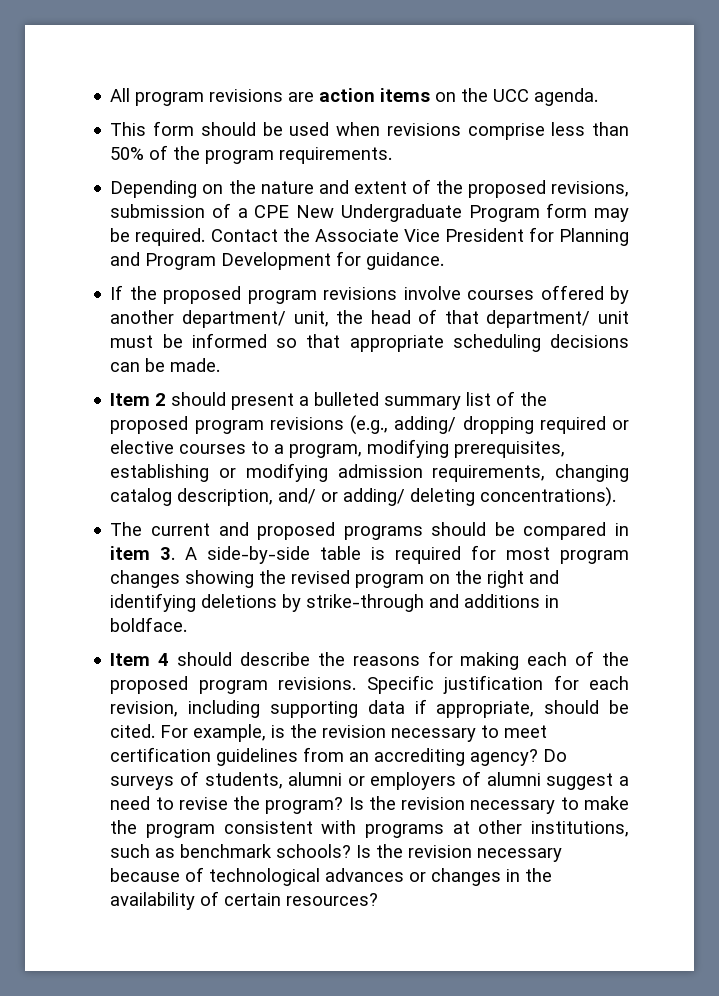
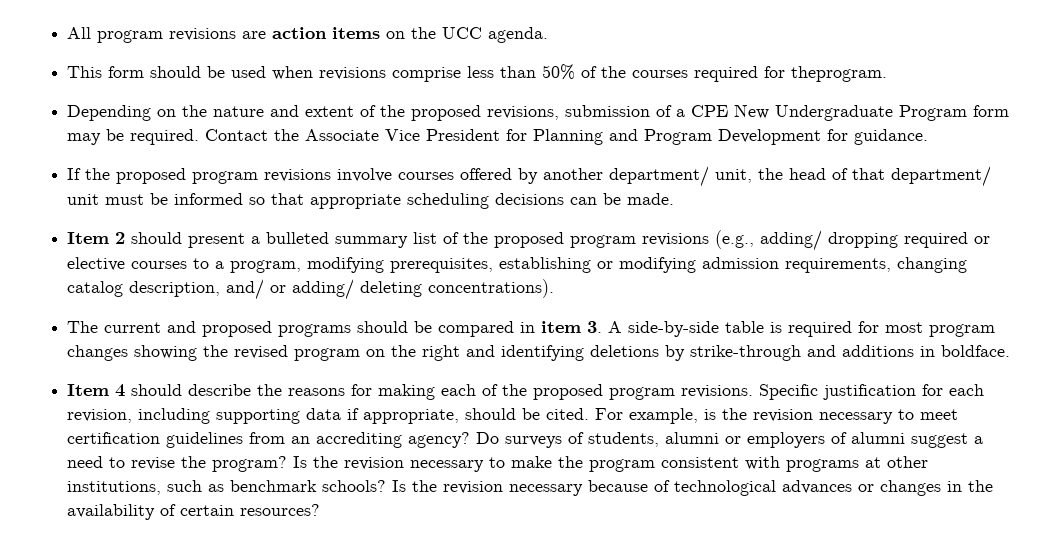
[205,147,393,164] program requirements. -> [632,66,888,82] courses required for theprogram.

